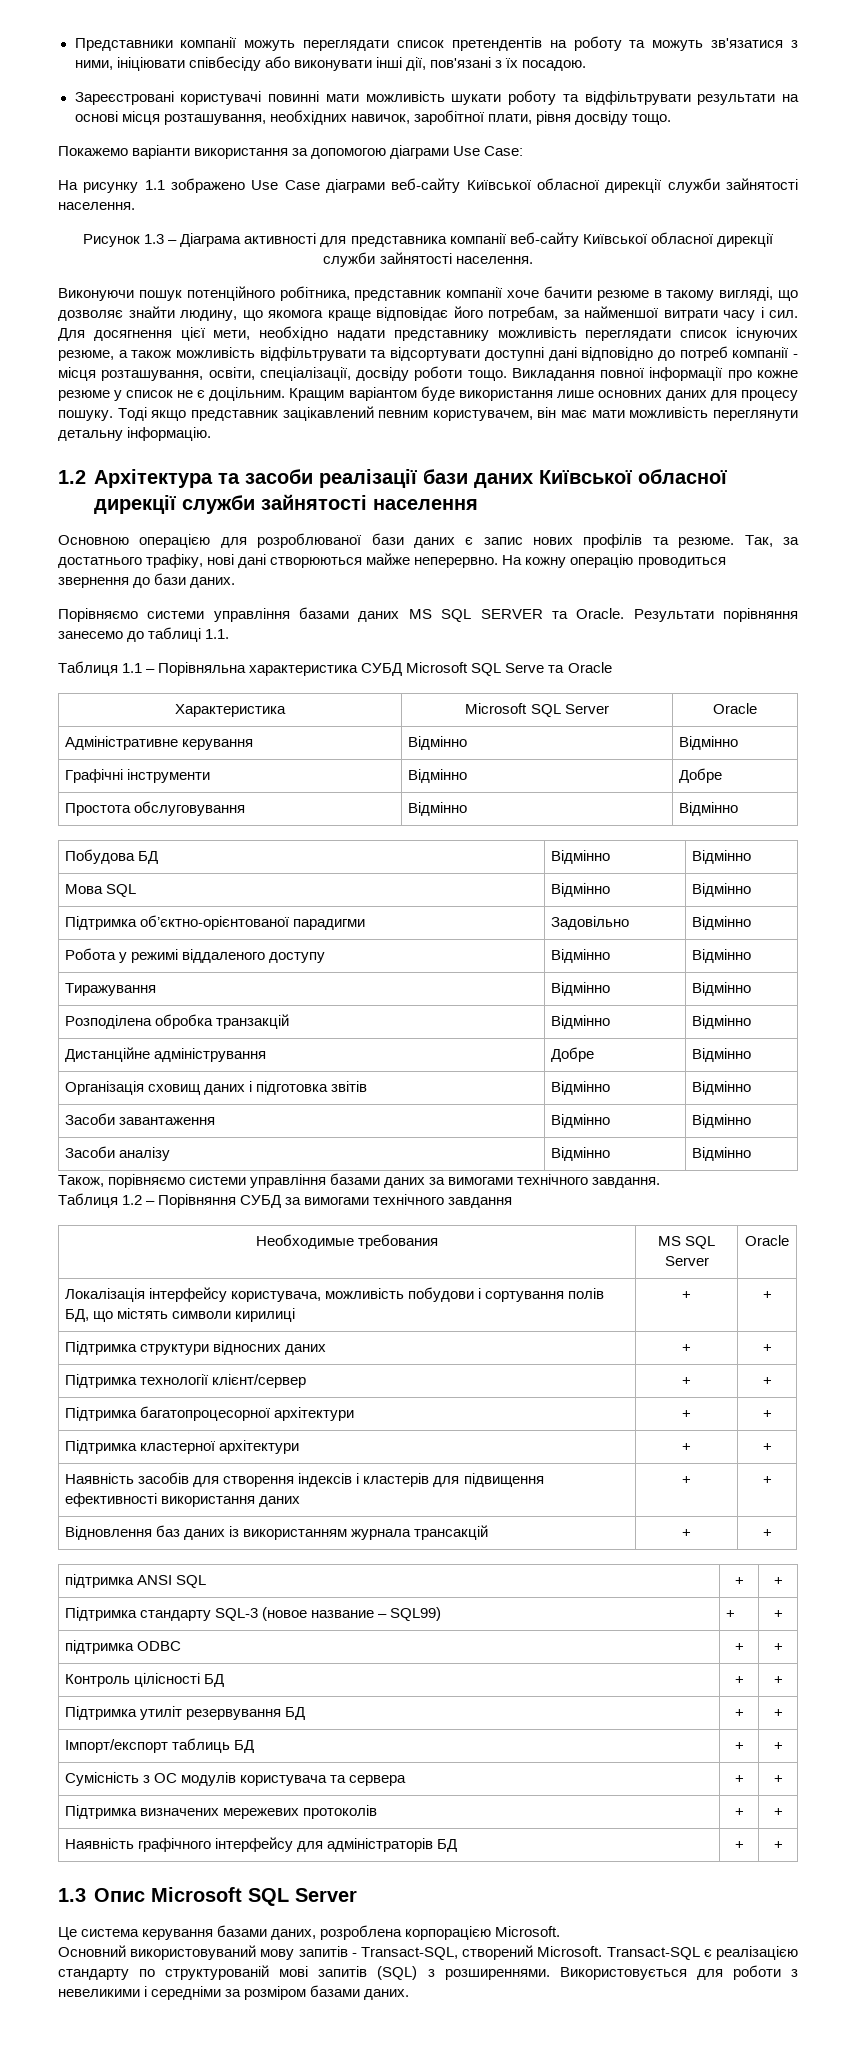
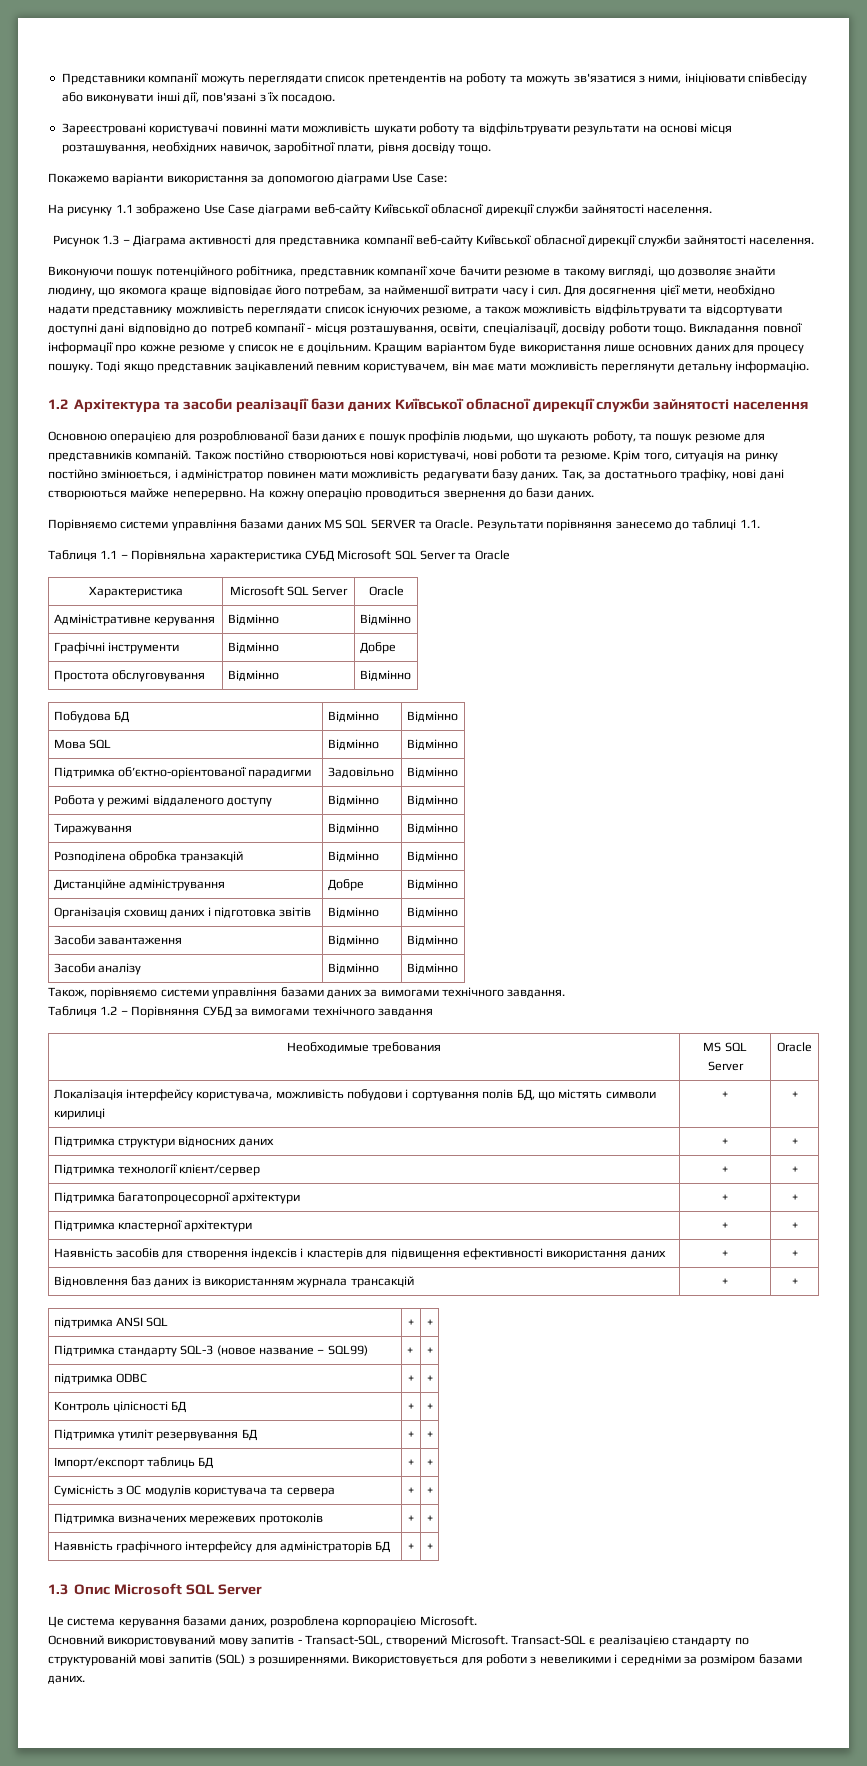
[483,534,735,548] запис нових профілів та резюме. -> [368,431,765,443] [48,450,778,462] [48,469,559,481] пошук профілів людьми, що шукають роботу, та пошук резюме для представників компаній. Також постійно створюються нові користувачі, нові роботи та резюме. Крім того, ситуація на ринку постійно змінюється, і адміністратор повинен мати можливість редагувати базу даних.
[505,663,545,673] Serve -> [420,550,456,560] Server

